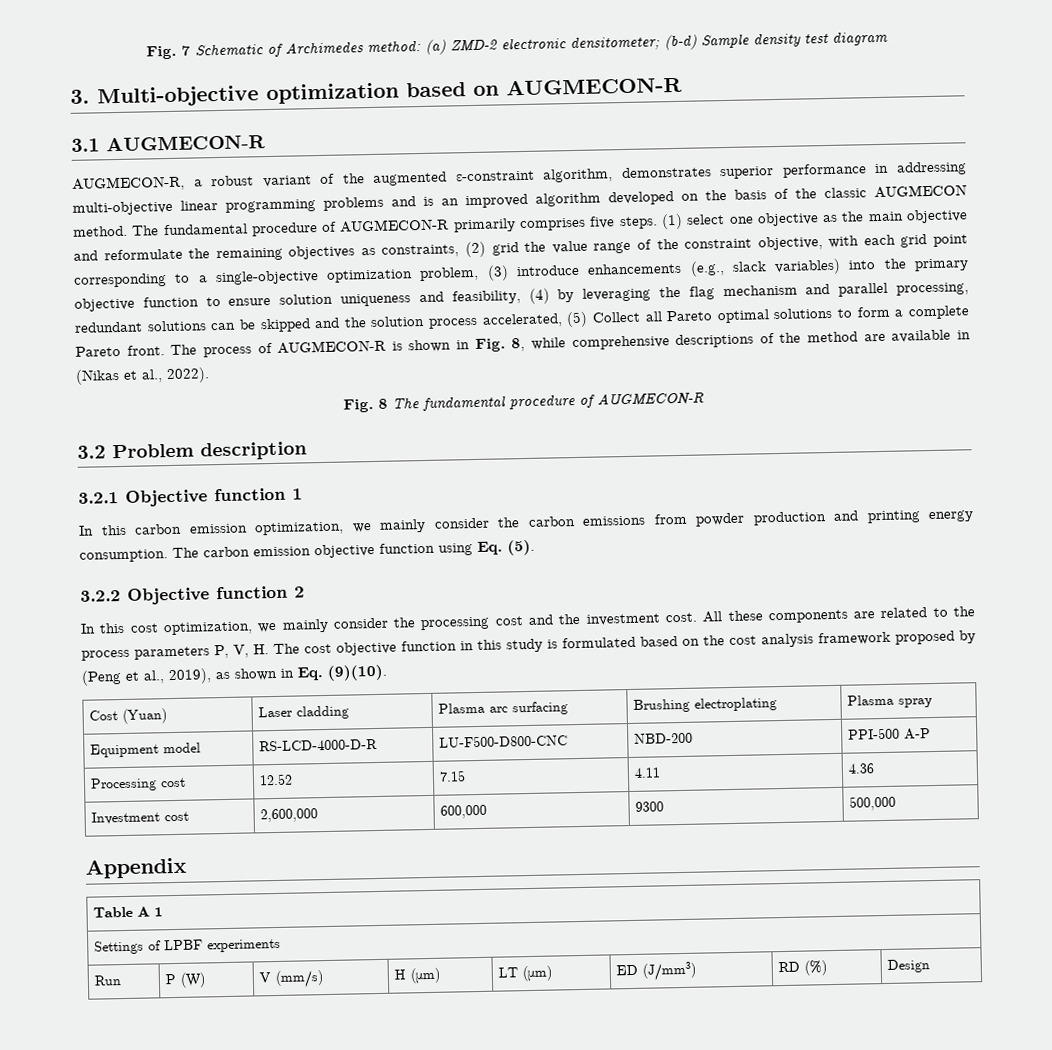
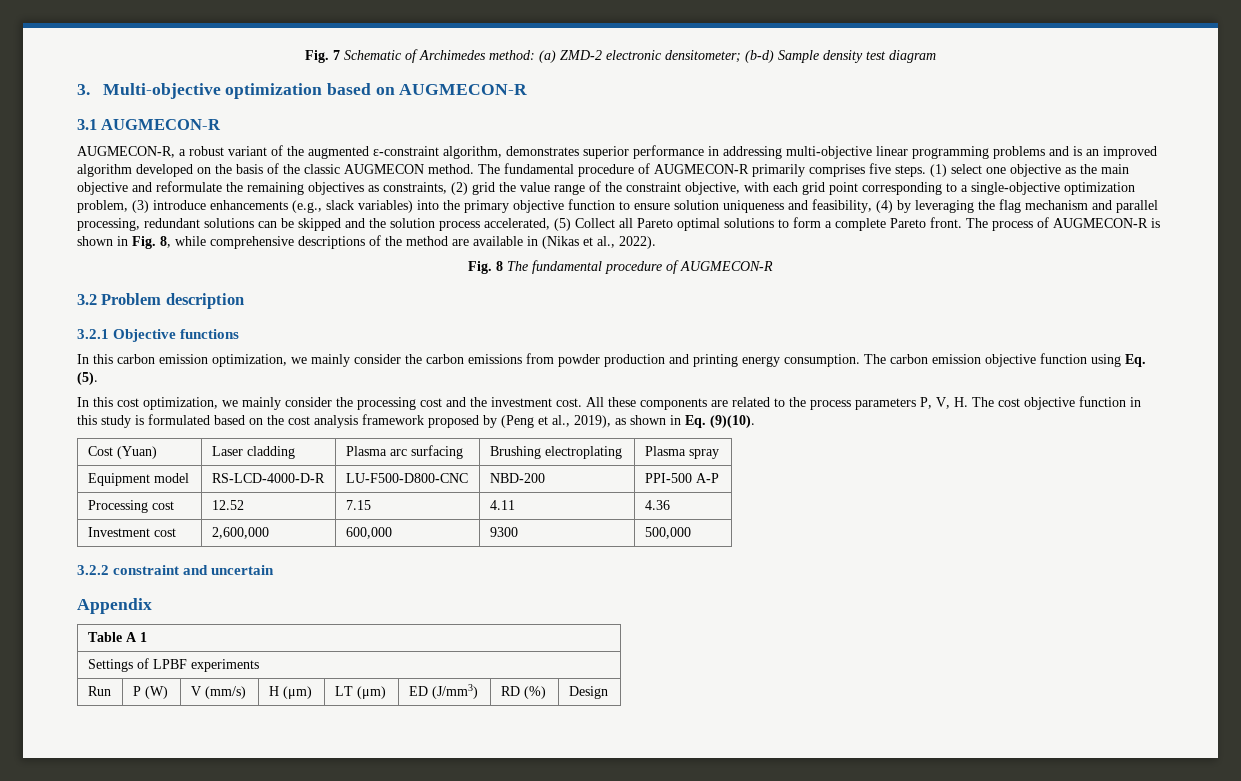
[214,487,303,502] function 1 -> [180,329,240,339] functions
[80,585,305,605] // 3.2.2 Objective function 2 -> (98, 378) none
(897, 803) none -> [77,565,275,575] // 3.2.2 constraint and uncertain

